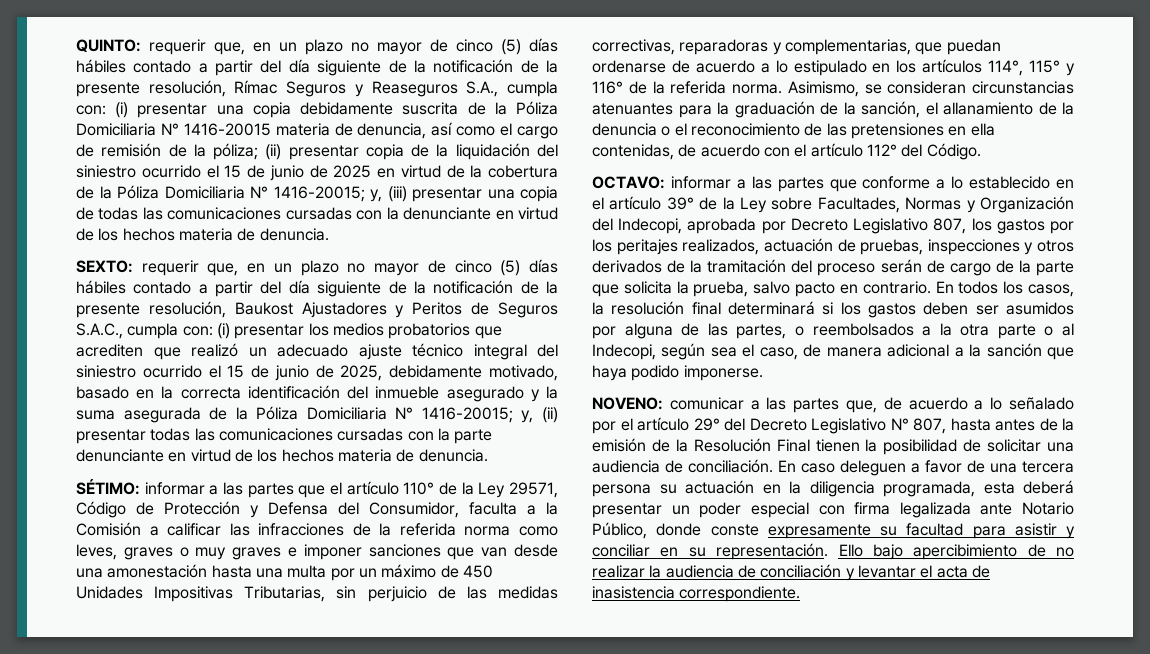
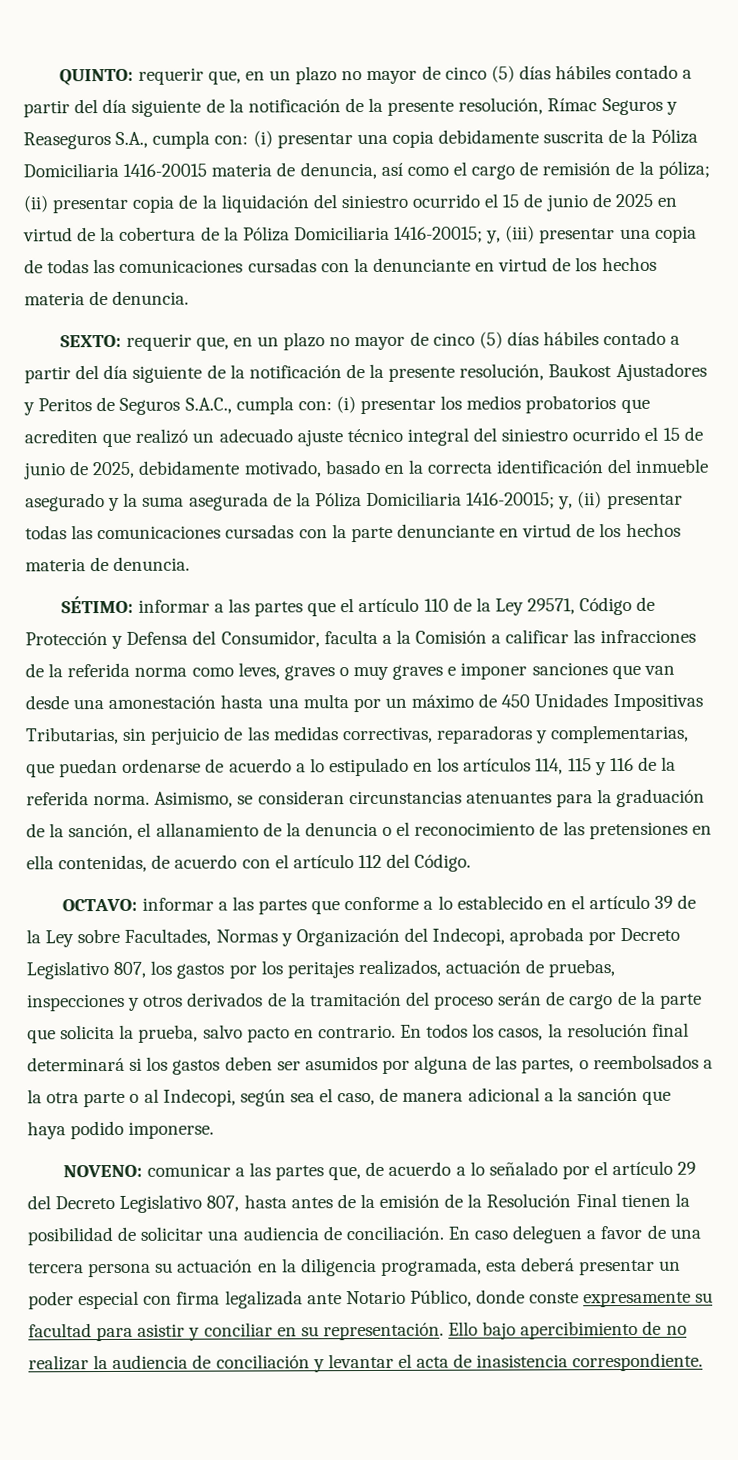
[160,123,179,135] N° -> (119, 170) none
[250,186,268,198] N° -> (390, 233) none
[395,407,414,419] N° -> (463, 499) none
[403,482,435,495] 110° -> [423,598,449,612] 110
[988,60,1075,76] [592,81,623,94] 114°, 115° y 116° -> [535,757,634,776] 114, 115 y 116
[866,144,897,156] 112° -> [357,854,382,869] 112
[666,197,694,210] 39° -> [654,895,674,909] 39
[693,418,720,431] 29° -> [677,1161,697,1175] 29
[890,418,909,430] N° -> (203, 1203) none

